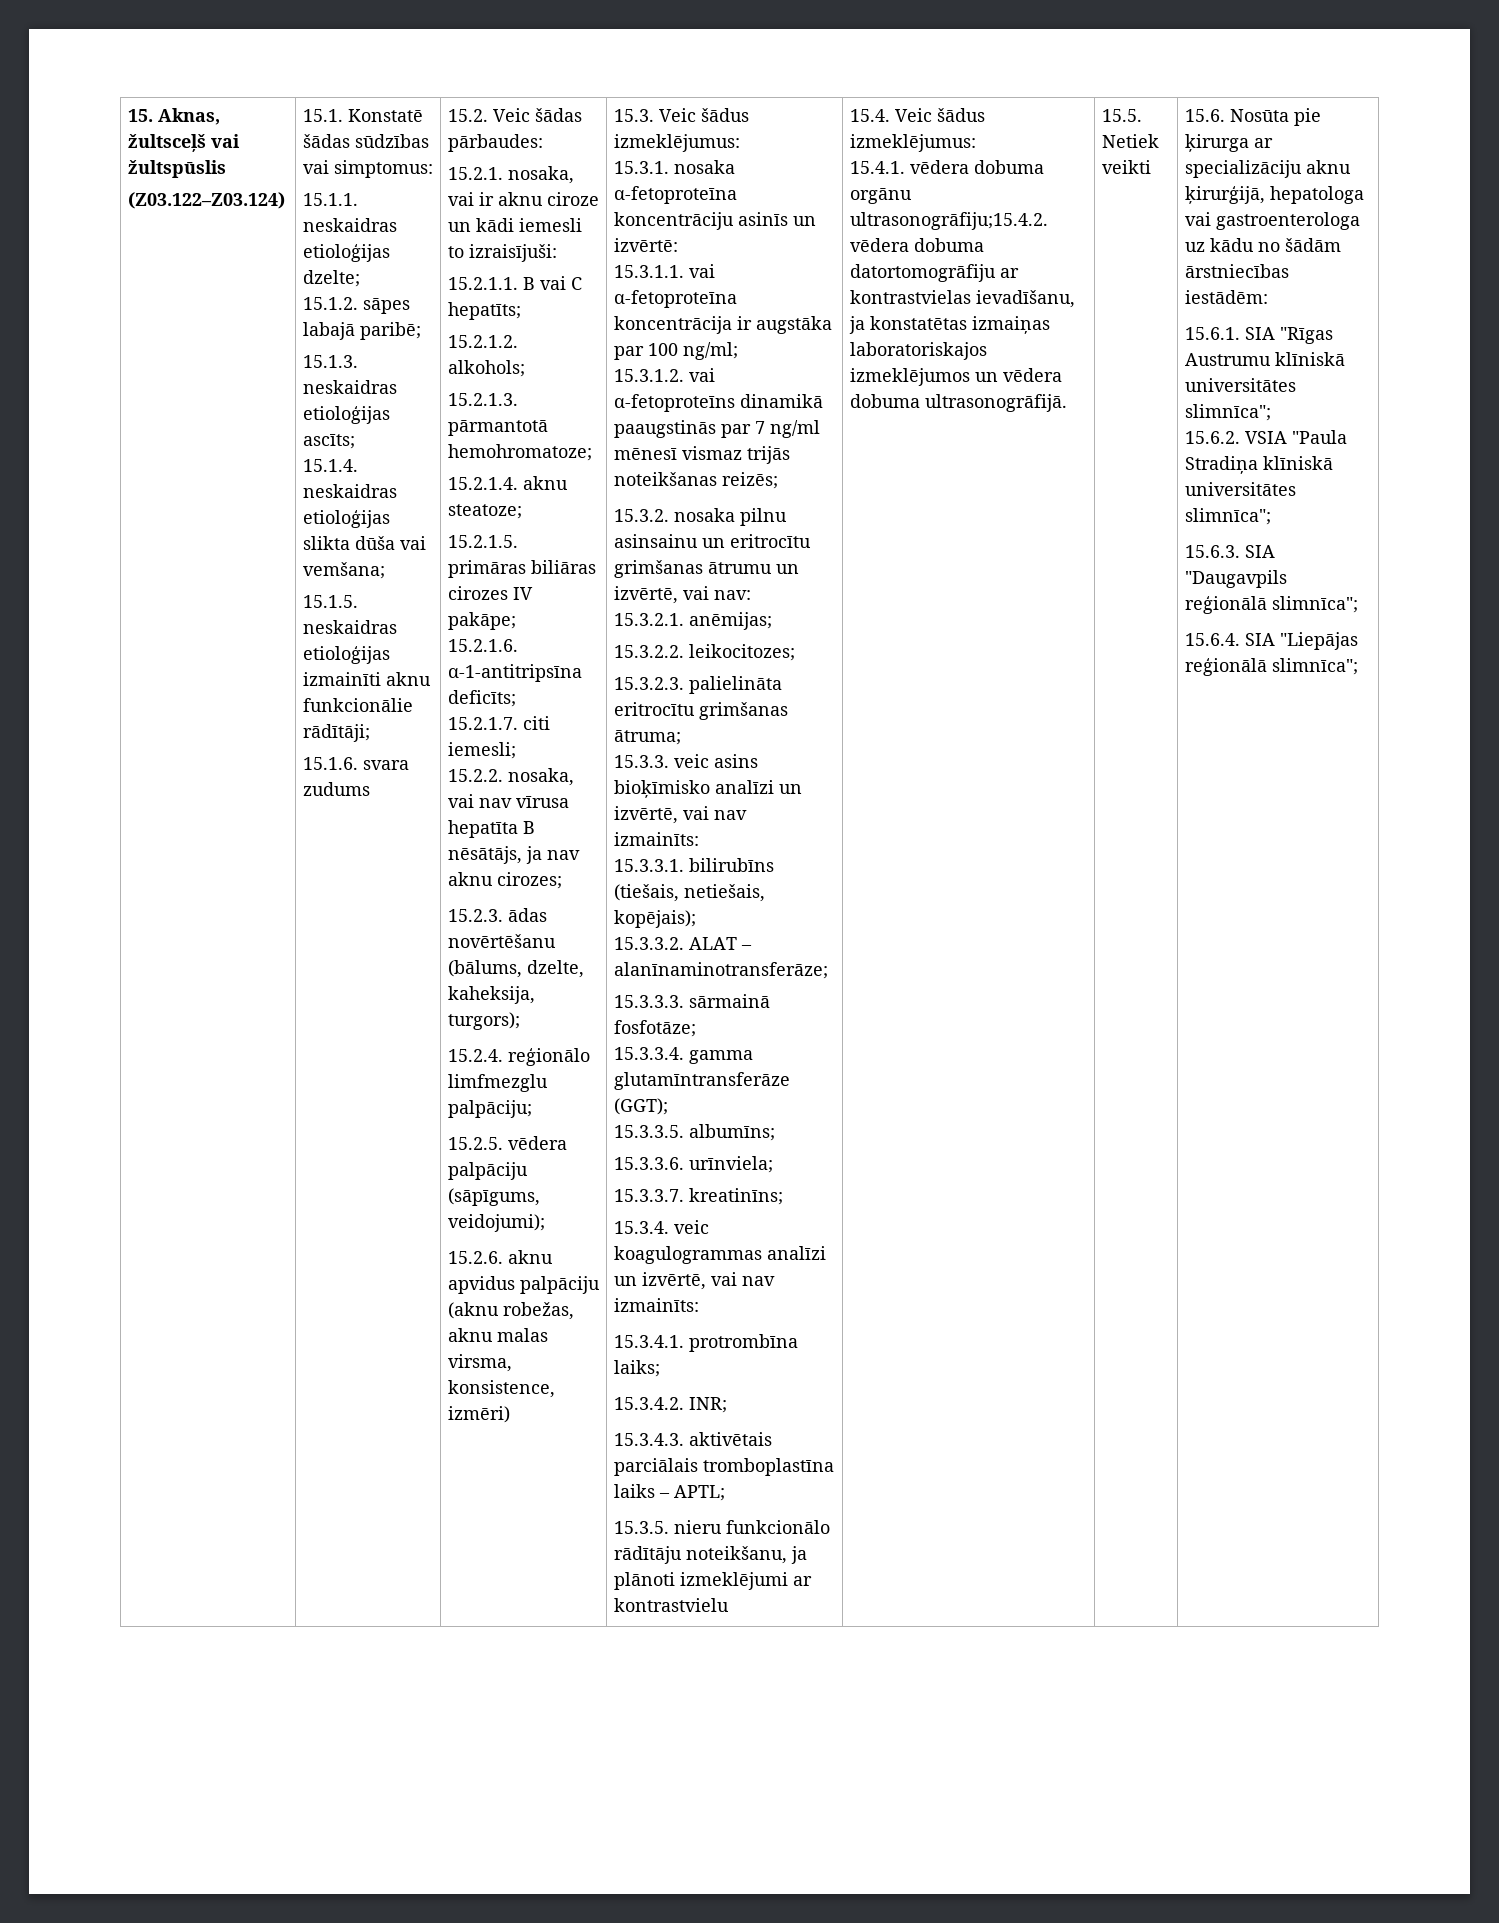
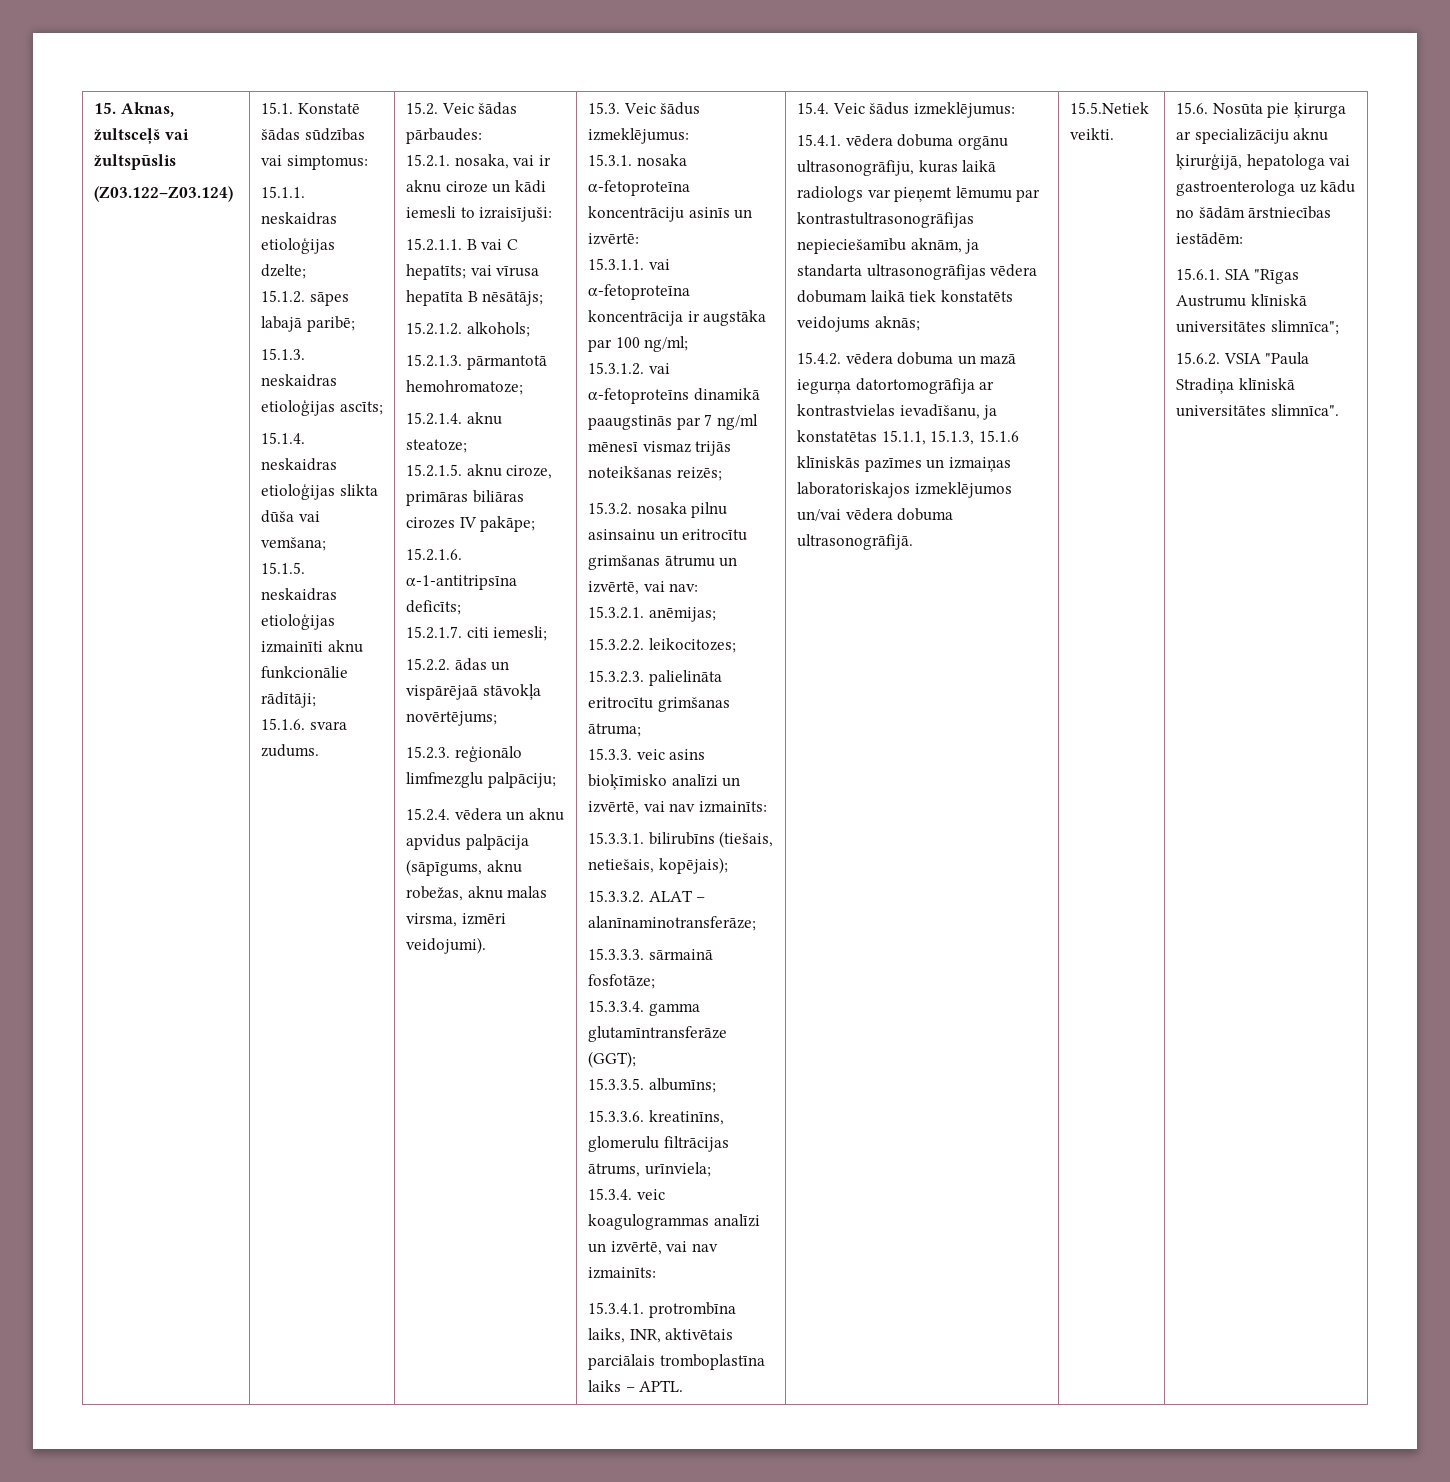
[302,782,370,796] zudums -> [260,744,319,757] zudums.
(521, 311) none -> [470,265,540,277] [405,290,544,306] vai vīrusa hepatīta B nēsātājs;
(518, 541) none -> [466,464,553,479] aknu ciroze,
[507,768,574,786] [447,794,569,808] [447,820,535,838] [447,846,580,864] [447,872,562,889] [447,908,547,922] [447,934,556,948] [447,960,584,978] [447,986,535,1004] [447,1012,520,1030] [447,1048,590,1066] [447,1074,548,1092] [447,1100,532,1118] [447,1136,567,1150] [447,1162,528,1180] [447,1188,540,1206] [447,1214,545,1232] [447,1250,553,1264] [447,1276,600,1294] [447,1302,499,1319] nosaka, vai nav vīrusa hepatīta B nēsātājs, ja nav aknu cirozes; // 15.2.3. ādas novērtēšanu (bālums, dzelte, kaheksija, turgors); // 15.2.4. reģionālo limfmezglu palpāciju; // 15.2.5. vēdera palpāciju (sāpīgums, veidojumi); // 15.2.6. aknu apvidus palpāciju (aknu -> [454,658,510,671] [405,684,541,700] [405,711,497,726] [405,746,522,762] [405,772,556,788] [405,808,564,821] [405,834,529,850] [405,859,522,876] ādas un vispārējaā stāvokļa novērtējums; // 15.2.3. reģionālo limfmezglu palpāciju; // 15.2.4. vēdera un aknu apvidus palpācija (sāpīgums, aknu
[447,1380,555,1398] [447,1406,510,1423] konsistence, izmēri) -> [461,913,506,925] [405,937,486,954] izmēri veidojumi).
(684, 1163) none -> [648,1110,724,1125] [587,1136,729,1152] [587,1163,640,1177] kreatinīns, glomerulu filtrācijas ātrums,
[613,1188,783,1205] // 15.3.3.7. kreatinīns; -> (711, 1169) none
[613,1360,660,1377] [613,1397,727,1413] [613,1433,684,1446] laiks; // 15.3.4.2. INR; // 15.3.4.3. -> [587,1328,661,1343] laiks, INR,
[673,1485,725,1501] [613,1520,830,1534] [613,1546,807,1564] [613,1572,812,1590] [613,1598,729,1612] APTL; // 15.3.5. nieru funkcionālo rādītāju noteikšanu, ja plānoti izmeklējumi ar kontrastvielu -> [639,1380,684,1392] APTL.
[849,212,1048,230] [849,238,984,252] [849,264,996,282] ultrasonogrāfiju;15.4.2. vēdera dobuma datortomogrāfiju -> [796,160,997,176] [796,186,1041,202] [796,212,974,228] [796,238,980,254] [796,264,1038,280] [796,290,1013,303] [796,316,920,332] [796,352,1017,365] [796,378,975,394] ultrasonogrāfiju, kuras laikā radiologs var pieņemt lēmumu par kontrastultrasonogrāfijas nepieciešamību aknām, ja standarta ultrasonogrāfijas vēdera dobumam laikā tiek konstatēts veidojums aknās; // 15.4.2. vēdera dobuma un mazā iegurņa datortomogrāfija
(967, 323) none -> [881,430,1019,445] [796,456,945,472] 15.1.1, 15.1.3, 15.1.6 klīniskās pazīmes un
[974,372,998,382] un -> [796,509,841,521] un/vai
[1101,109,1142,122] [1101,134,1159,148] [1101,160,1151,174] 15.5. Netiek veikti -> [1069,102,1149,114] [1069,128,1114,140] 15.5.Netiek veikti.
[1184,508,1271,525] [1184,545,1275,558] [1184,570,1287,588] [1184,596,1358,614] [1184,632,1358,650] [1184,658,1358,676] slimnīca"; // 15.6.3. SIA "Daugavpils reģionālā slimnīca"; // 15.6.4. SIA "Liepājas reģionālā slimnīca"; -> [1270,404,1339,416] slimnīca".

